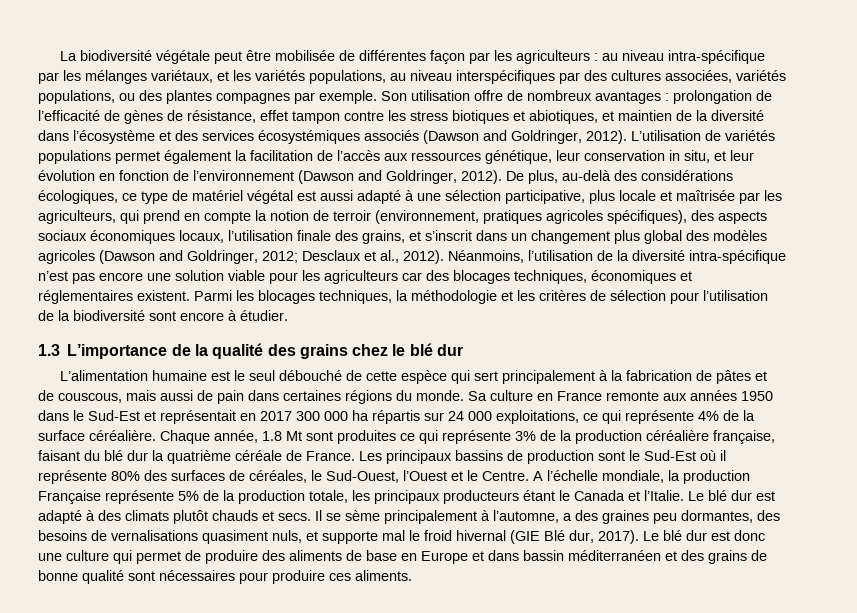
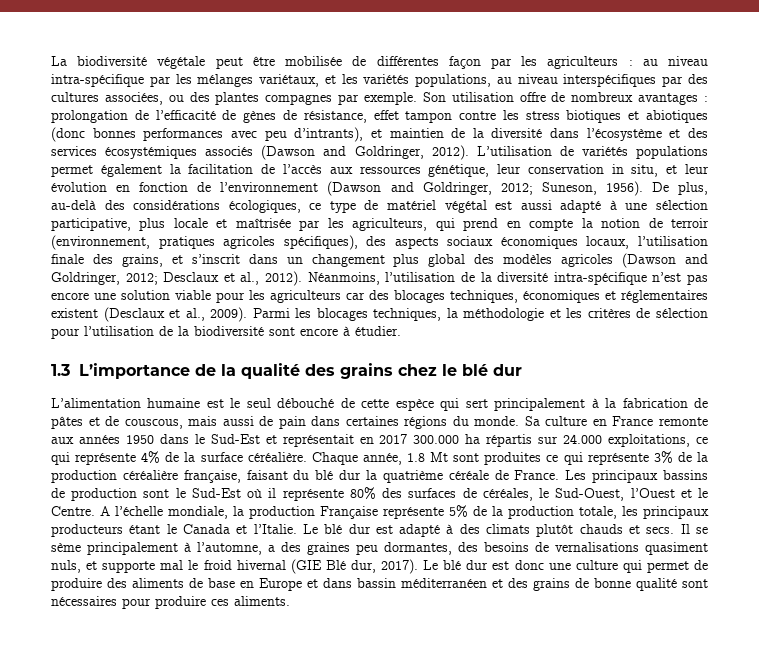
[736,70,786,81] [38,90,115,104] variétés populations, -> (163, 98) none
[529,110,598,124] abiotiques, -> [646,110,708,123] [51,127,364,142] abiotiques (donc bonnes performances avec peu d’intrants),
[461,170,502,184] 2012). -> [500,181,643,196] 2012; Suneson, 1956).
[137,290,190,301] existent. -> [51,307,248,322] existent (Desclaux et al., 2009).
[296,411,348,421] 300 000 -> [413,435,460,444] 300.000
[448,411,492,421] 24 000 -> [563,434,603,444] 24.000

